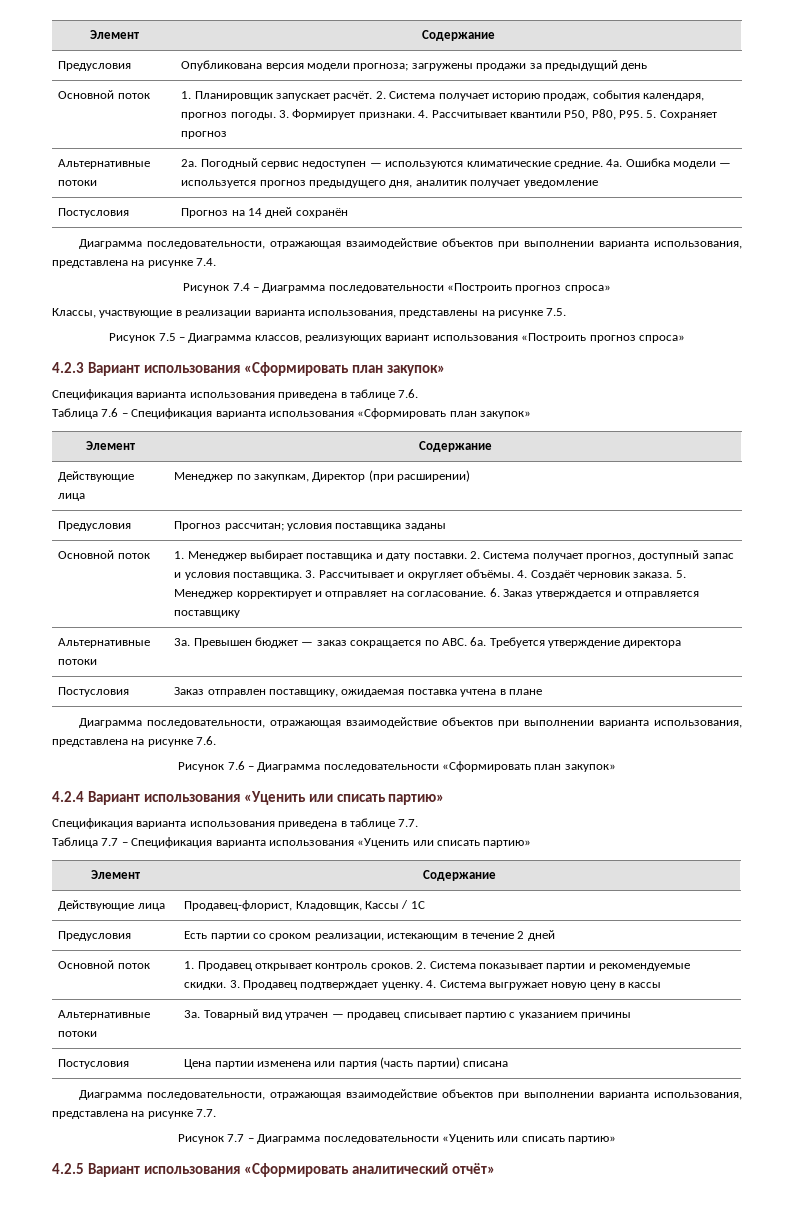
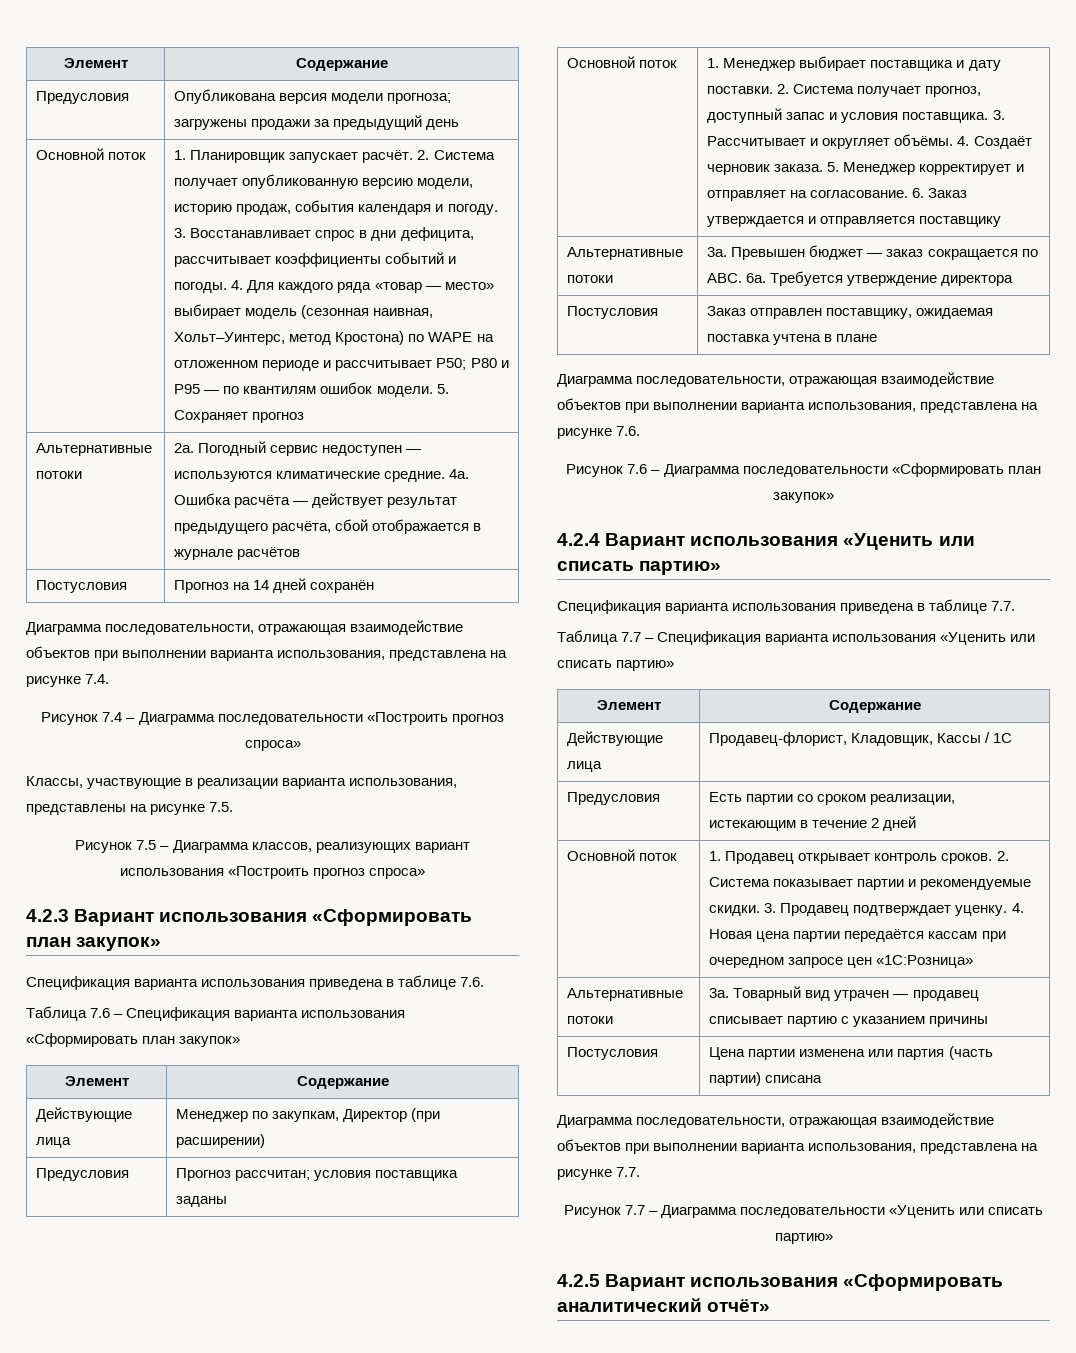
[491,90,705,101] [181,109,644,120] историю продаж, события календаря, прогноз погоды. 3. Формирует признаки. 4. Рассчитывает квантили P50, P80, P95. -> [242,174,474,189] [174,200,498,215] [174,227,474,241] [174,252,457,267] [174,280,494,293] [174,304,434,319] [174,331,494,345] [174,358,509,371] [174,382,433,397] опубликованную версию модели, историю продаж, события календаря и погоду. 3. Восстанавливает спрос в дни дефицита, рассчитывает коэффициенты событий и погоды. 4. Для каждого ряда «товар — место» выбирает модель (сезонная наивная, Хольт–Уинтерс, метод Кростона) по WAPE на отложенном периоде и рассчитывает P50; P80 и P95 — по квантилям ошибок модели.
[673,161,732,169] [181,180,598,188] модели — используется прогноз предыдущего дня, аналитик получает уведомление -> [234,493,458,508] [174,519,482,534] [174,547,301,560] расчёта — действует результат предыдущего расчёта, сбой отображается в журнале расчётов
[439,980,662,990] Система выгружает новую цену в кассы -> [709,929,1006,942] [709,955,974,968] Новая цена партии передаётся кассам при очередном запросе цен «1С:Розница»

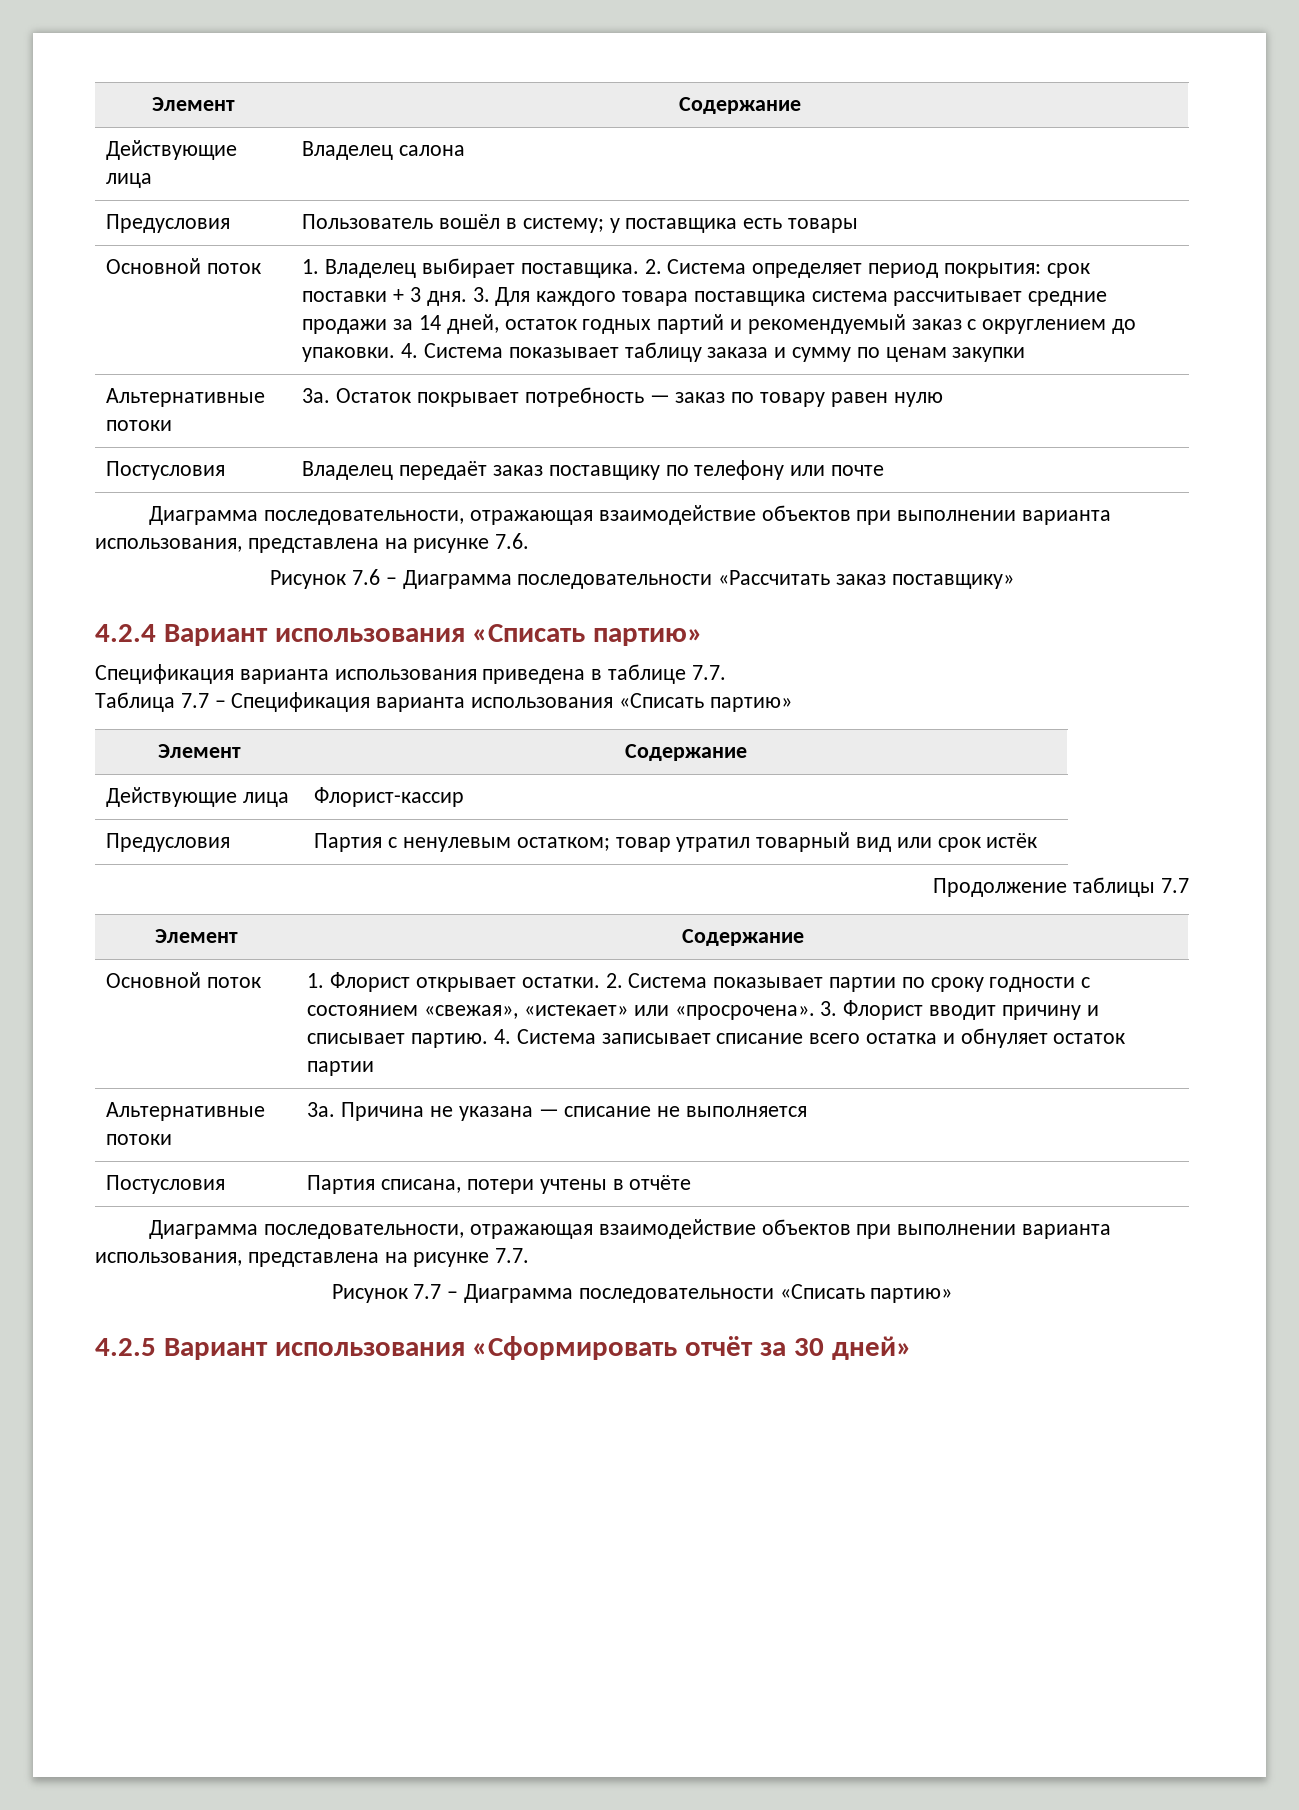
[63,58,128,68] [295,58,388,71] [36,91,130,104] [174,89,452,104] [174,115,460,130] [36,148,147,160] [174,150,495,163] [174,174,474,189] [174,200,498,215] [174,227,474,241] [174,252,457,267] [174,280,494,293] [174,304,434,319] [174,331,494,345] [174,358,509,371] [174,382,449,397] [174,410,305,423] [36,443,153,456] [36,471,83,479] [174,441,422,456] [174,469,470,482] [174,493,458,508] [174,519,482,534] [174,547,301,560] [36,580,128,593] [174,578,375,593] [26,620,464,635] [26,646,508,661] [26,674,110,687] [41,712,504,725] [244,740,301,751] [26,776,458,789] [26,802,234,815] [75,840,470,853] [119,866,426,879] [26,909,473,926] [26,937,162,951] [26,975,485,990] [26,1006,406,1021] [26,1033,241,1047] [64,1076,129,1086] [296,1076,389,1089] [36,1107,133,1122] [36,1137,72,1148] [176,1108,441,1122] [176,1134,266,1148] [36,1168,130,1181] [176,1168,459,1181] [176,1196,228,1207] [567,56,678,68] [707,56,1001,71] [707,84,982,97] [707,108,1005,123] [707,134,1032,149] [707,162,1024,175] [707,188,968,201] [707,216,1002,227] [567,247,684,260] [567,275,614,283] [707,245,1038,260] [707,271,1014,286] [567,306,659,319] [707,306,994,319] [707,334,878,345] Элемент | Содержание // Предусловия | Опубликована версия модели прогноза; загружены продажи за предыдущий день // Основной поток | 1. Планировщик запускает расчёт. 2. Система получает опубликованную версию модели, историю продаж, события календаря и погоду. 3. Восстанавливает спрос в дни дефицита, рассчитывает коэффициенты событий и погоды. 4. Для каждого ряда «товар — место» выбирает модель (сезонная наивная, Хольт–Уинтерс, метод Кростона) по WAPE на отложенном периоде и рассчитывает P50; P80 и P95 — по квантилям ошибок модели. 5. Сохраняет прогноз // Альтернативные потоки | 2а. Погодный сервис недоступен — используются климатические средние. 4а. Ошибка расчёта — действует результат предыдущего расчёта, сбой отображается в журнале расчётов // Постусловия | Прогноз на 14 дней сохранён // Диаграмма последовательности, отражающая взаимодействие объектов при выполнении варианта использования, представлена на рисунке 7.4. // Рисунок 7.4 – Диаграмма последовательности «Построить прогноз спроса» // Классы, участвующие в реализации варианта использования, представлены на рисунке 7.5. // Рисунок 7.5 – Диаграмма классов, реализующих вариант использования «Построить прогноз спроса» // 4.2.3 Вариант использования «Сформировать план закупок» // Спецификация варианта использования приведена в таблице 7.6. // Таблица 7.6 – Спецификация варианта использования «Сформировать план закупок» // Элемент | Содержание // Действующие лица | Менеджер по закупкам, Директор (при расширении) // Предусловия | Прогноз рассчитан; условия поставщика заданы // Основной поток | 1. Менеджер выбирает поставщика и дату поставки. 2. Система получает прогноз, доступный запас и условия поставщика. 3. Рассчитывает и округляет объёмы. 4. Создаёт черновик заказа. 5. Менеджер корректирует и отправляет на согласование. 6. Заказ утверждается и отправляется поставщику // Альтернативные потоки | 3а. Превышен бюджет — заказ сокращается по ABC. 6а. Требуется утверждение директора // Постусловия | Заказ отправлен поставщику, ожидаемая поставка учтена в плане -> [152,97,235,111] [679,97,801,114] [106,140,238,160] [106,173,153,188] [302,141,466,160] [106,214,231,233] [302,214,859,233] [106,258,262,274] [302,258,1090,278] [302,287,1108,306] [302,314,1137,334] [302,342,1026,362] [106,388,266,407] [106,420,173,431] [302,387,943,407] [106,461,226,480] [302,460,885,480] Элемент | Содержание // Действующие лица | Владелец салона // Предусловия | Пользователь вошёл в систему; у поставщика есть товары // Основной поток | 1. Владелец выбирает поставщика. 2. Система определяет период покрытия: срок поставки + 3 дня. 3. Для каждого товара поставщика система рассчитывает средние продажи за 14 дней, остаток годных партий и рекомендуемый заказ с округлением до упаковки. 4. Система показывает таблицу заказа и сумму по ценам закупки // Альтернативные потоки | 3а. Остаток покрывает потребность — заказ по товару равен нулю // Постусловия | Владелец передаёт заказ поставщику по телефону или почте
[891,463,1041,477] [773,492,834,503] «Сформировать план закупок» -> [718,570,1014,589] «Рассчитать заказ поставщику»
[843,533,975,550] [557,561,634,571] «Уценить или списать -> [472,624,586,642] «Списать
[940,632,1036,645] [557,660,612,668] «Уценить или списать -> [618,693,704,708] «Списать
[709,732,1013,746] [567,792,661,805] [709,792,956,805] [709,816,917,831] [567,849,678,861] [709,851,1009,864] [709,877,1032,890] [709,903,1024,916] [709,929,1006,942] [709,955,974,968] [567,988,684,1001] [567,1016,614,1024] [709,986,979,1001] [709,1016,989,1027] [567,1047,659,1060] [709,1046,993,1060] [709,1072,823,1086] Продавец-флорист, Кладовщик, Кассы / 1С // Предусловия | Есть партии со сроком реализации, истекающим в течение 2 дней // Основной поток | 1. Продавец открывает контроль сроков. 2. Система показывает партии и рекомендуемые скидки. 3. Продавец подтверждает уценку. 4. Новая цена партии передаётся кассам при очередном запросе цен «1С:Розница» // Альтернативные потоки | 3а. Товарный вид утрачен — продавец списывает партию с указанием причины // Постусловия | Цена партии изменена или партия (часть партии) списана -> [314,787,465,807] [106,833,231,852] [314,832,1038,852] [933,877,1189,897] [154,929,238,943] [681,929,804,946] [106,972,262,988] [307,972,1091,992] [307,1000,1099,1020] [307,1028,1126,1048] [307,1061,375,1076] [106,1102,266,1121] [106,1134,173,1145] [307,1102,808,1121] [106,1175,226,1194] [307,1175,692,1194] Флорист-кассир // Предусловия | Партия с ненулевым остатком; товар утратил товарный вид или срок истёк // Продолжение таблицы 7.7 // Элемент | Содержание // Основной поток | 1. Флорист открывает остатки. 2. Система показывает партии по сроку годности с состоянием «свежая», «истекает» или «просрочена». 3. Флорист вводит причину и списывает партию. 4. Система записывает списание всего остатка и обнуляет остаток партии // Альтернативные потоки | 3а. Причина не указана — списание не выполняется // Постусловия | Партия списана, потери учтены в отчёте
[889,1205,1044,1218] «Уценить или списать -> [779,1284,865,1299] «Списать
[557,1298,771,1312] аналитический отчёт» -> [685,1336,912,1360] отчёт за 30 дней»

